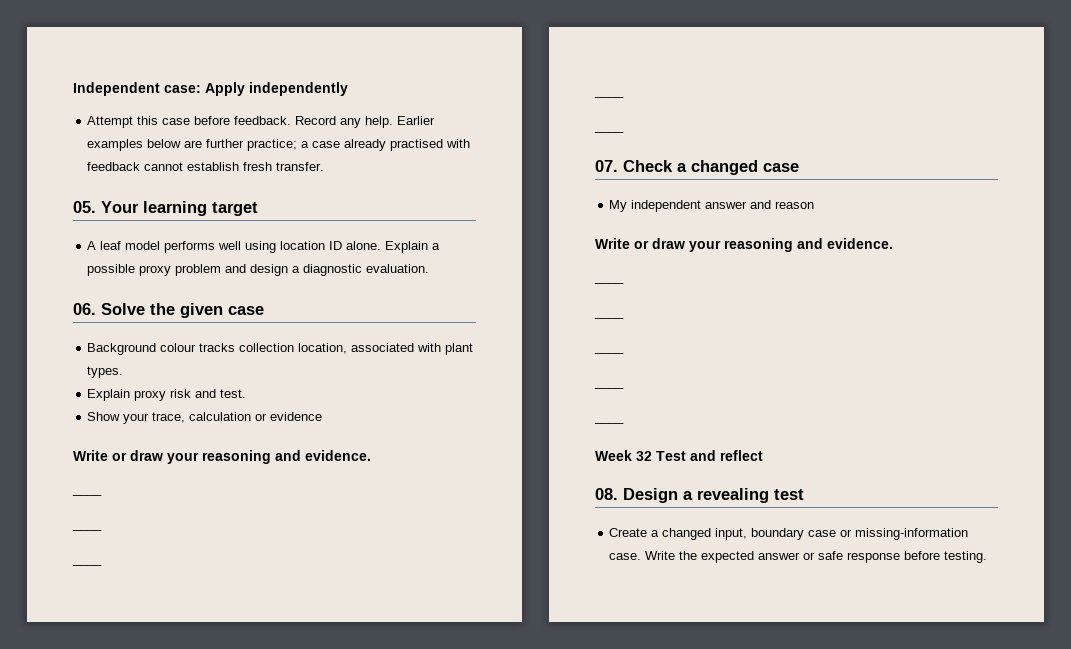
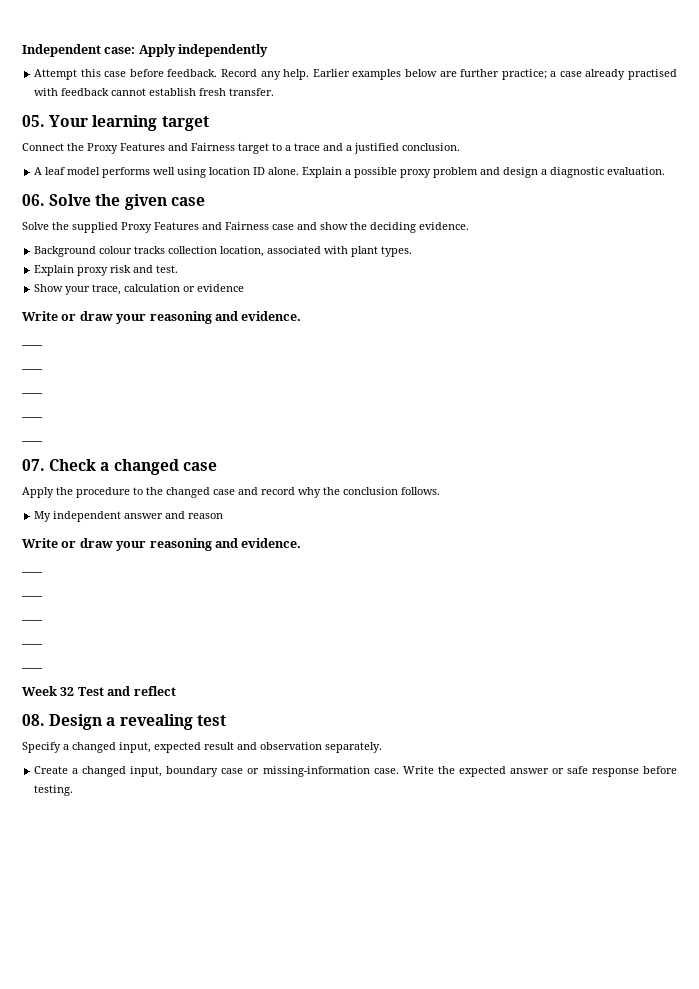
(258, 209) none -> [22,143,460,154] // Connect the Proxy Features and Fairness target to a trace and a justified conclusion.
(264, 310) none -> [22,222,469,233] // Solve the supplied Proxy Features and Fairness case and show the deciding evidence.
(799, 167) none -> [22,487,440,498] // Apply the procedure to the changed case and record why the conclusion follows.
(804, 494) none -> [22,742,382,753] // Specify a changed input, expected result and observation separately.

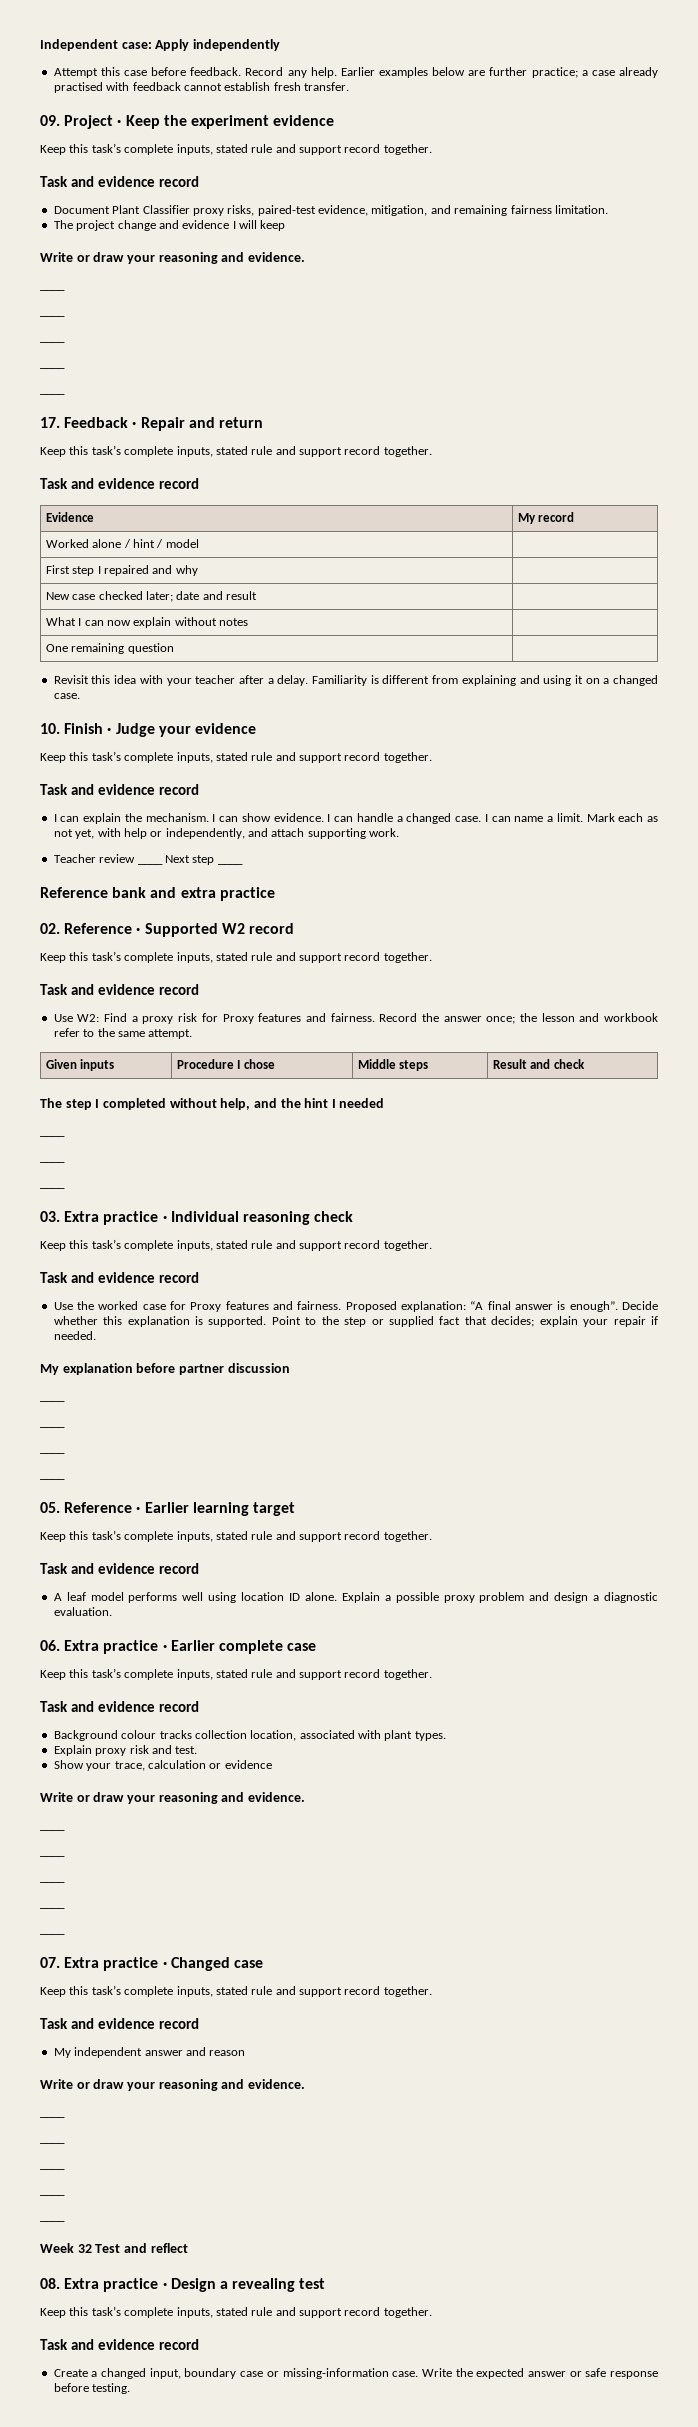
[22,115,209,131] [22,143,460,154] 05. Your learning target // Connect the Proxy Features and Fairness target to a trace and a justified conclusion. -> [40,115,335,129] [40,143,432,155] [40,176,199,187] [53,205,608,216] [53,220,286,231] [40,252,305,264] [40,289,65,291] [40,315,65,317] [40,341,65,343] [40,367,65,369] [40,393,65,395] [40,417,263,431] [40,445,432,457] [40,478,199,489] [45,512,94,522] [517,512,575,524] [45,539,199,548] [45,565,198,576] [45,591,258,602] [45,617,249,628] [45,643,174,654] [53,675,658,686] [53,693,80,699] [40,723,256,737] [40,751,432,763] [40,784,199,795] [53,813,659,824] [53,828,400,839] [53,854,136,863] [137,863,163,865] [164,855,243,865] [40,887,275,901] [40,923,294,937] [40,951,432,963] [40,984,199,995] [53,1013,658,1024] [53,1028,193,1039] [45,1059,115,1071] [176,1059,275,1069] [357,1059,429,1071] [492,1059,585,1069] [40,1098,385,1110] [40,1135,65,1137] [40,1161,65,1163] [40,1187,65,1189] [40,1211,354,1225] [40,1239,432,1251] [40,1272,199,1283] [53,1301,658,1312] [53,1316,658,1327] [53,1331,96,1340] [40,1363,290,1375] [40,1400,65,1402] [40,1426,65,1428] [40,1452,65,1454] [40,1478,65,1480] [40,1502,295,1516] [40,1530,432,1542] [40,1563,199,1574] 09. Project · Keep the experiment evidence // Keep this task’s complete inputs, stated rule and support record together. // Task and evidence record // Document Plant Classifier proxy risks, paired-test evidence, mitigation, and remaining fairness limitation. // The project change and evidence I will keep // Write or draw your reasoning and evidence. // ____ // ____ // ____ // ____ // ____ // 17. Feedback · Repair and return // Keep this task’s complete inputs, stated rule and support record together. // Task and evidence record // Evidence | My record // Worked alone / hint / model | // First step I repaired and why | // New case checked later; date and result | // What I can now explain without notes | // One remaining question | // Revisit this idea with your teacher after a delay. Familiarity is different from explaining and using it on a changed case. // 10. Finish · Judge your evidence // Keep this task’s complete inputs, stated rule and support record together. // Task and evidence record // I can explain the mechanism. I can show evidence. I can handle a changed case. I can name a limit. Mark each as not yet, with help or independently, and attach supporting work. // Teacher review ____ Next step ____ // Reference bank and extra practice // 02. Reference · Supported W2 record // Keep this task’s complete inputs, stated rule and support record together. // Task and evidence record // Use W2: Find a proxy risk for Proxy features and fairness. Record the answer once; the lesson and workbook refer to the same attempt. // Given inputs | Procedure I chose | Middle steps | Result and check // The step I completed without help, and the hint I needed // ____ // ____ // ____ // 03. Extra practice · Individual reasoning check // Keep this task’s complete inputs, stated rule and support record together. // Task and evidence record // Use the worked case for Proxy features and fairness. Proposed explanation: “A final answer is enough”. Decide whether this explanation is supported. Point to the step or supplied fact that decides; explain your repair if needed. // My explanation before partner discussion // ____ // ____ // ____ // ____ // 05. Reference · Earlier learning target // Keep this task’s complete inputs, stated rule and support record together. // Task and evidence record
[49,194,205,210] [22,222,469,233] Solve the given case // Solve the supplied Proxy Features and Fairness case and show the deciding evidence. -> [64,1640,317,1654] [40,1668,432,1680] [40,1701,199,1712] Extra practice · Earlier complete case // Keep this task’s complete inputs, stated rule and support record together. // Task and evidence record
[49,459,217,475] [22,487,440,498] Check a changed case // Apply the procedure to the changed case and record why the conclusion follows. -> [64,1957,263,1971] [40,1985,432,1997] [40,2018,199,2029] Extra practice · Changed case // Keep this task’s complete inputs, stated rule and support record together. // Task and evidence record
(45, 720) none -> [64,2278,167,2292] Extra practice ·
[22,742,382,753] Specify a changed input, expected result and observation separately. -> [40,2306,432,2318] [40,2339,199,2350] Keep this task’s complete inputs, stated rule and support record together. // Task and evidence record

